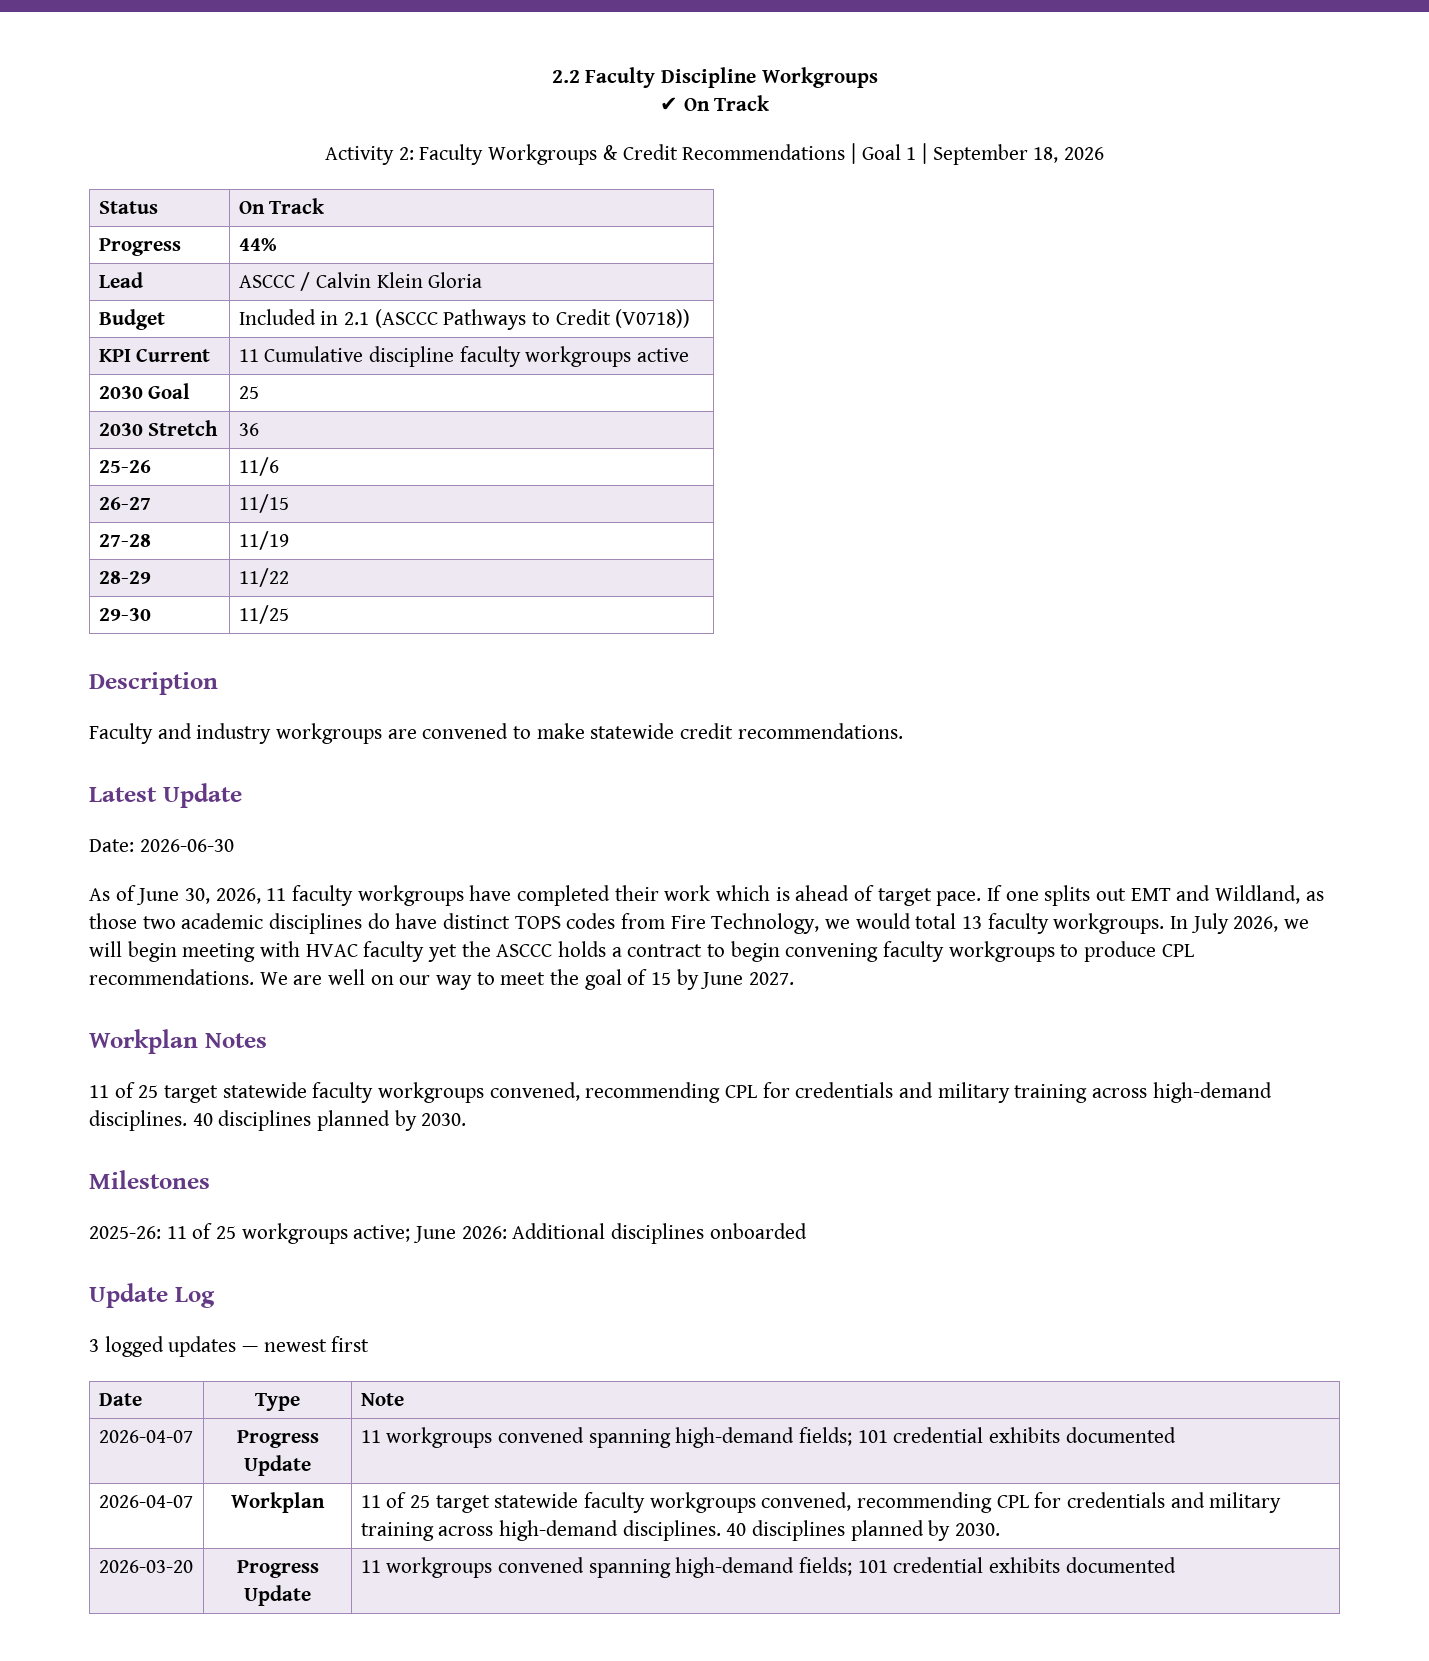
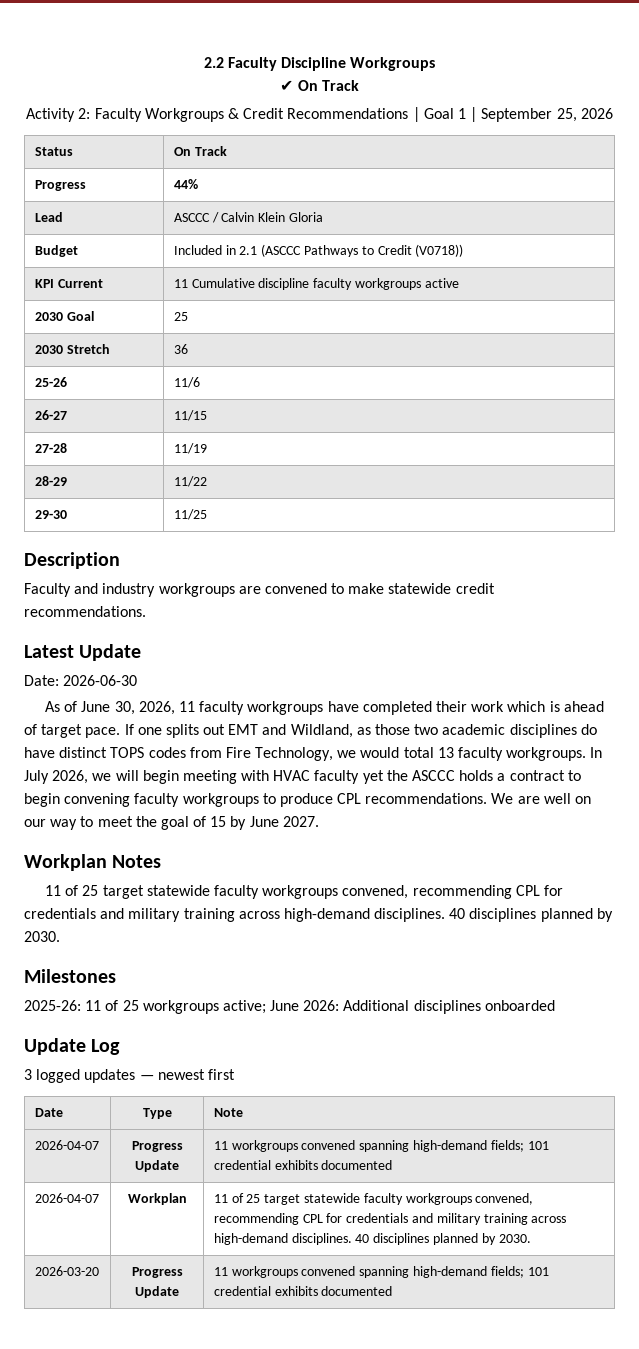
[1033,147,1059,163] 18, -> [556,108,577,122] 25,

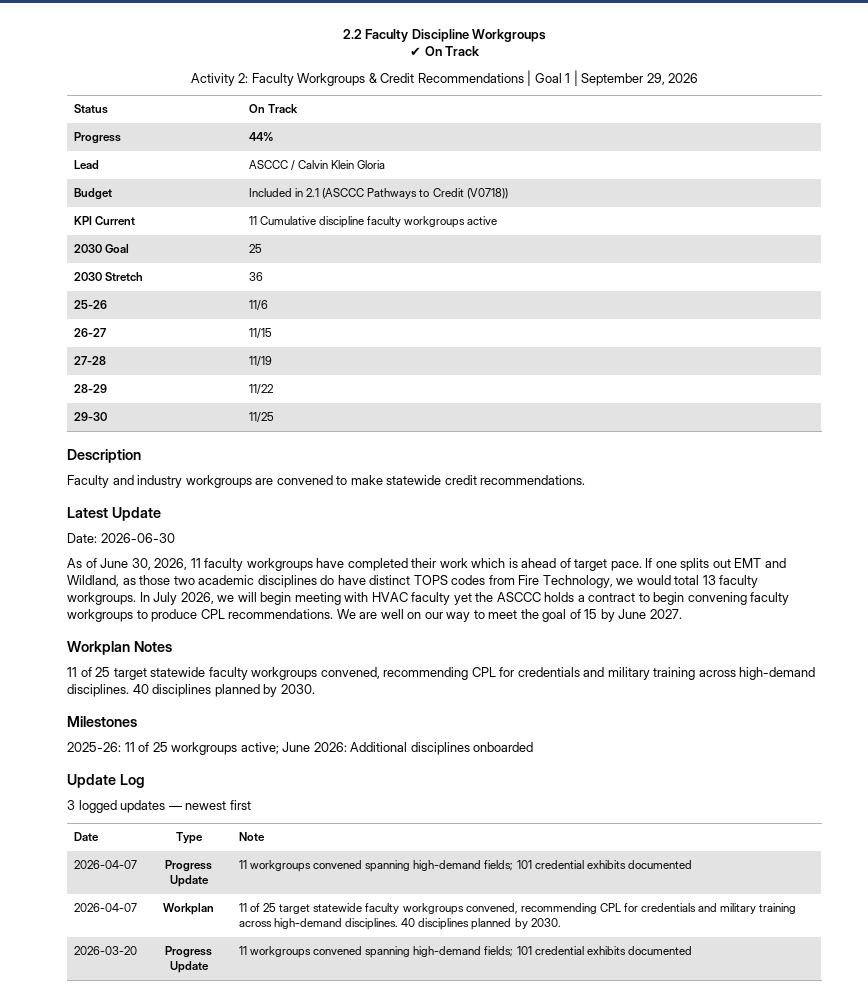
[556,108,577,122] 25, -> [646,73,665,85] 29,

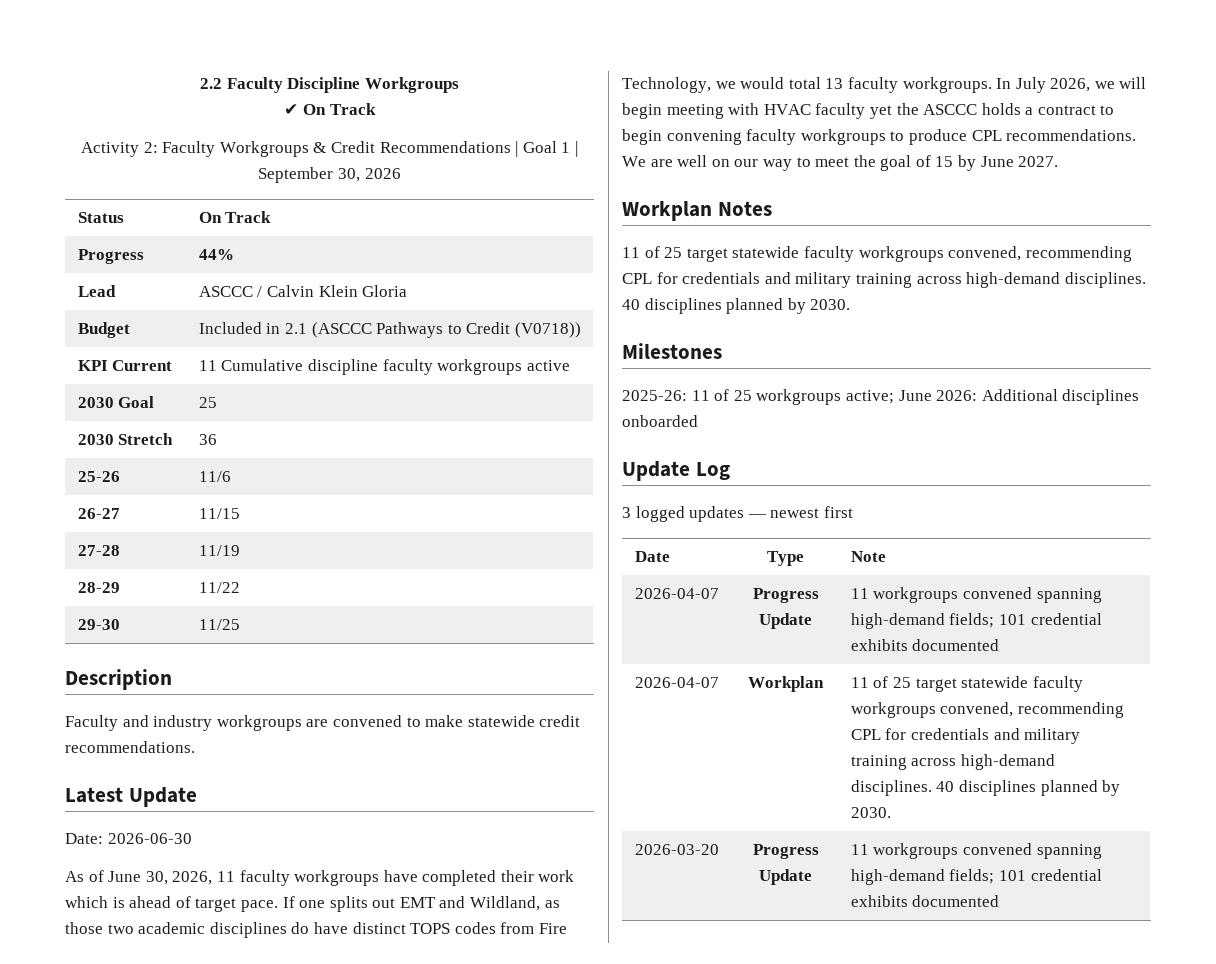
[646,73,665,85] 29, -> [337,168,360,182] 30,

